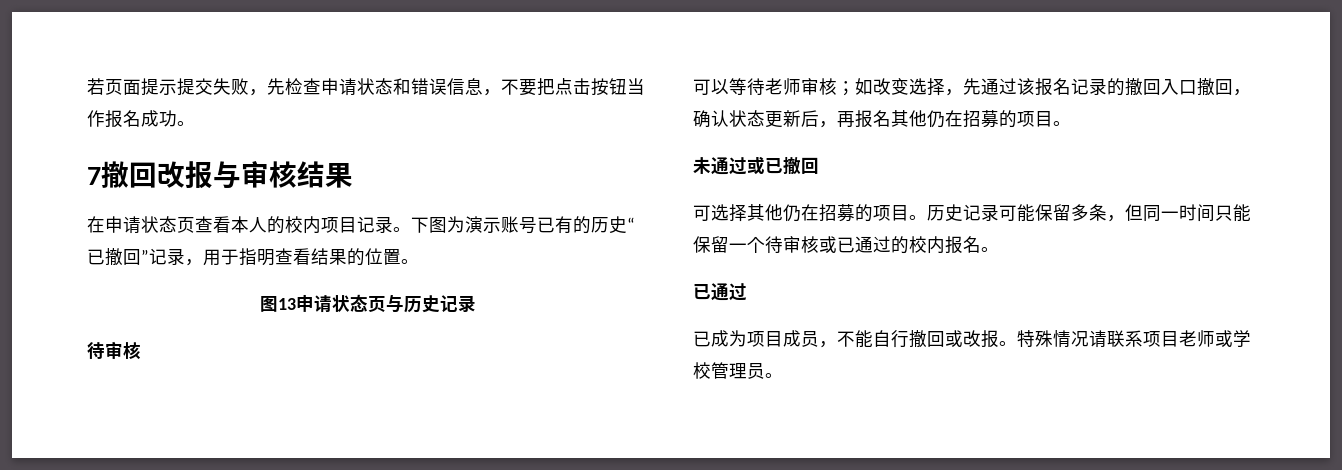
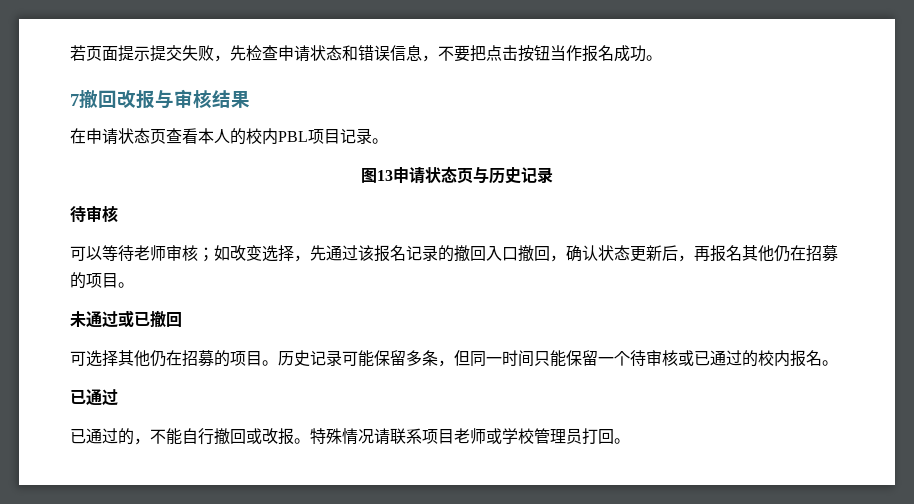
(321, 225) none -> [278,131,308,142] PBL
[411,216,635,234] [87,248,419,266] 下图为演示账号已有的历史“已撤回”记录，用于指明查看结果的位置。 -> (388, 141) none
[711,330,819,347] 成为项目成员 -> [86,428,134,445] 通过的
(765, 371) none -> [582,428,614,444] 打回

